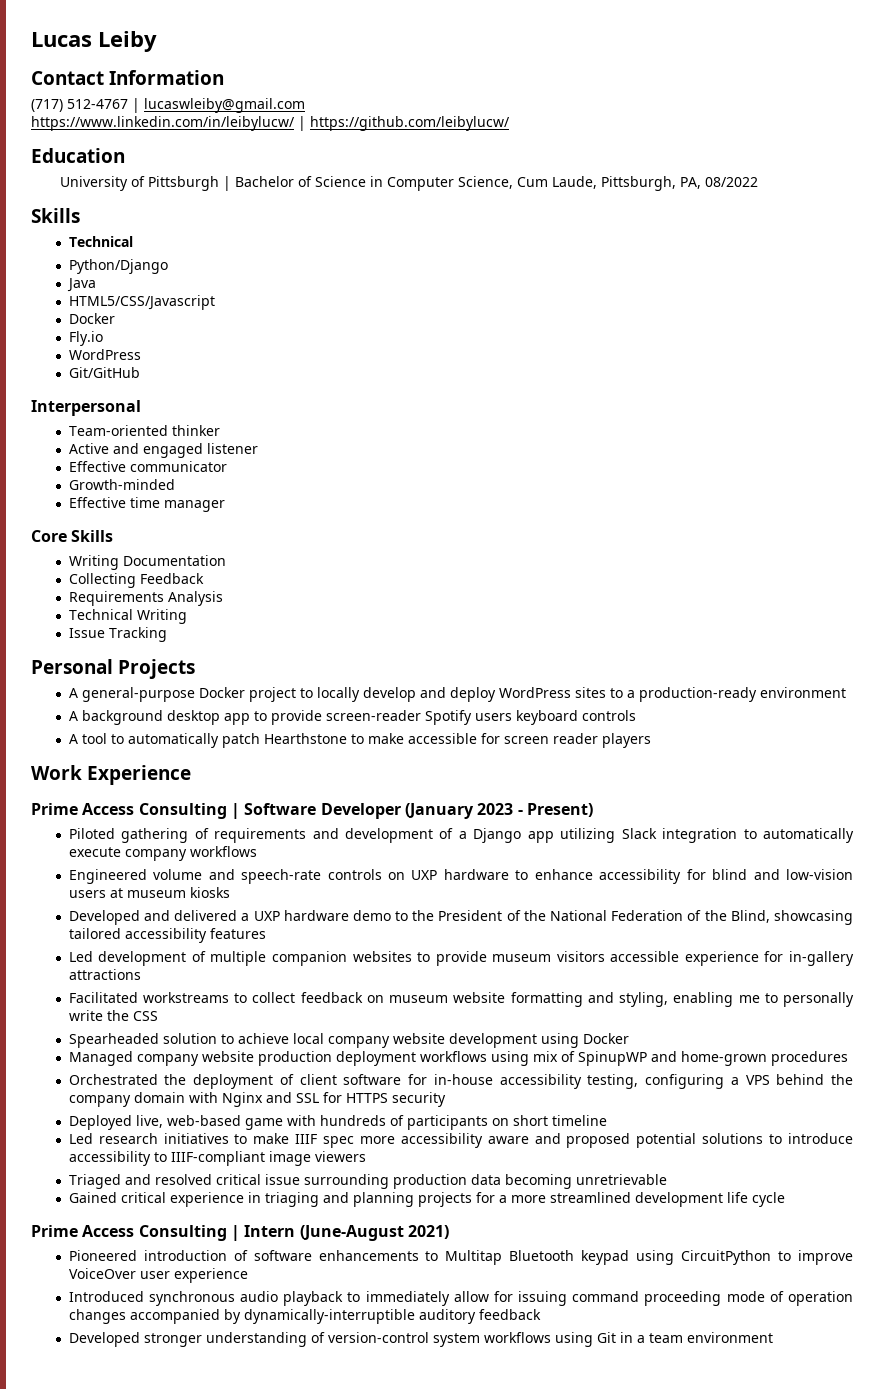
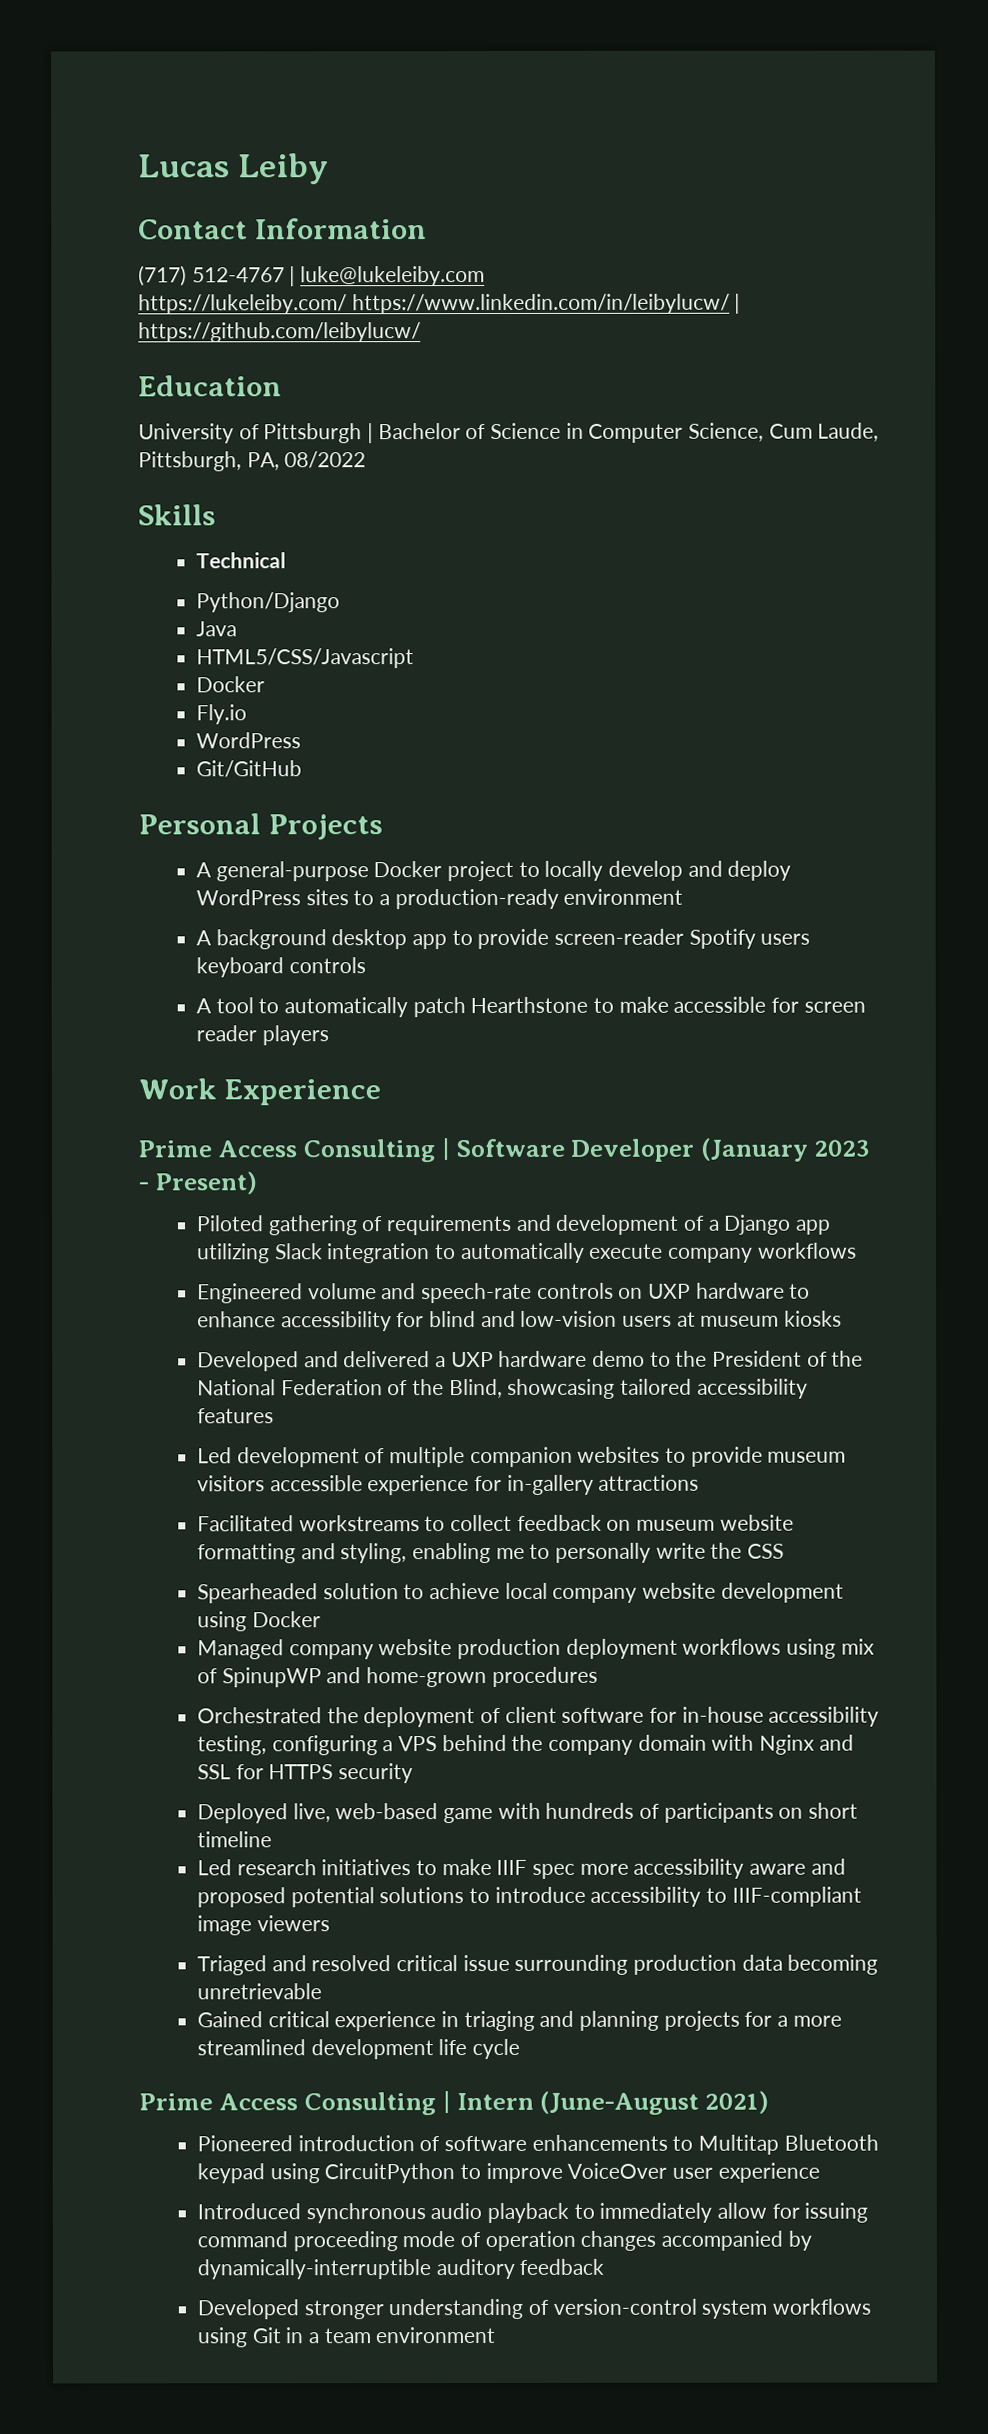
[144,98,305,113] lucaswleiby@gmail.com // -> [300,266,486,287] [138,294,347,315] luke@lukeleiby.com // https://lukeleiby.com/
[31,400,141,416] [68,425,220,436] [68,443,258,458] [68,461,227,472] [68,479,175,490] [68,497,225,512] [31,530,114,542] [68,555,226,570] [68,573,204,588] [68,591,223,606] [68,609,187,624] [68,627,167,642] // Interpersonal // Team-oriented thinker // Active and engaged listener // Effective communicator // Growth-minded // Effective time manager // Core Skills // Writing Documentation // Collecting Feedback // Requirements Analysis // Technical Writing // Issue Tracking -> (302, 769) none

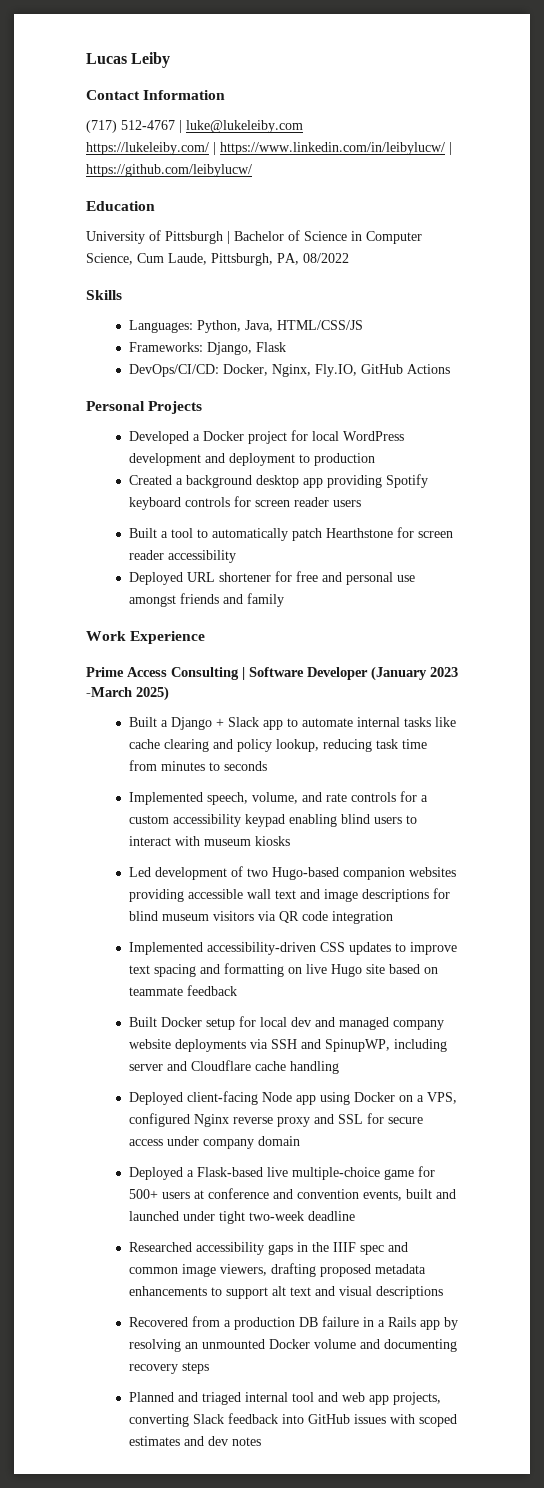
(347, 304) none -> [213,142,216,155] |
[195,552,286,569] [195,592,340,613] [195,621,237,637] [195,648,414,669] [195,676,265,693] [195,704,247,725] [195,732,301,749] [195,760,302,778] [138,813,383,841] [195,860,792,882] [195,888,684,910] [195,928,811,950] [195,957,366,978] [195,998,212,1014] Technical // Python/Django // Java // HTML5/CSS/Javascript // Docker // Fly.io // WordPress // Git/GitHub // Personal Projects // A general-purpose Docker project to locally develop and deploy WordPress sites to a production-ready environment // A background desktop app to provide screen-reader Spotify users keyboard controls // A -> [128,320,363,333] [128,342,286,355] [128,364,450,377] [86,401,203,414] [128,430,404,444] [128,453,375,466] [128,474,428,488] [128,496,361,510] [128,528,168,538] Languages: Python, Java, HTML/CSS/JS // Frameworks: Django, Flask // DevOps/CI/CD: Docker, Nginx, Fly.IO, GitHub Actions // Personal Projects // Developed a Docker project for local WordPress development and deployment to production // Created a background desktop app providing Spotify keyboard controls for screen reader users // Built a
[592,996,866,1013] [195,1025,329,1046] to make accessible for screen reader players -> [396,527,453,538] [128,550,236,563] [128,571,415,585] [128,593,284,607] for screen reader accessibility // Deployed URL shortener for free and personal use amongst friends and family
[138,1171,257,1195] [195,1214,831,1236] [196,1242,857,1264] [196,1282,811,1304] [196,1310,842,1332] [196,1350,864,1372] [196,1378,808,1399] [196,1408,274,1424] [196,1446,847,1468] [196,1474,700,1496] [196,1514,794,1532] [196,1542,784,1564] [196,1582,844,1604] [196,1611,321,1632] [196,1638,875,1660] [196,1666,598,1688] [196,1706,880,1728] [196,1734,854,1756] [196,1763,413,1784] [196,1802,858,1824] [196,1831,272,1848] [196,1858,846,1879] [196,1886,862,1908] [196,1915,330,1936] [196,1954,879,1976] [196,1983,322,2000] [196,2010,842,2032] [196,2038,520,2060] [139,2090,770,2116] [196,2134,879,2155] [196,2162,820,2184] [196,2202,869,2224] [196,2230,812,2252] [196,2258,605,2280] [196,2298,871,2320] [196,2326,496,2348] - Present) // Piloted gathering of requirements and development of a Django app utilizing Slack integration to automatically execute company workflows // Engineered volume and speech-rate controls on UXP hardware to enhance accessibility for blind and low-vision users at museum kiosks // Developed and delivered a UXP hardware demo to the President of the National Federation of the Blind, showcasing tailored accessibility features // Led development of multiple companion websites to provide museum visitors accessible experience for in-gallery attractions // Facilitated workstreams to collect feedback on museum website formatting and styling, enabling me to personally write the CSS // Spearheaded solution to achieve local company website development using Docker // Managed company website production deployment workflows using mix of SpinupWP and home-grown procedures // Orchestrated the deployment of client software for in-house accessibility testing, configuring a VPS behind the company domain with Nginx and SSL for HTTPS security // Deployed live, web-based game with hundreds of participants on short timeline // Led research initiatives to make IIIF spec more accessibility aware and proposed potential solutions to introduce accessibility to IIIF-compliant image viewers // Triaged and resolved critical issue surrounding production data becoming unretrievable // Gained critical experience in triaging and planning projects for a more streamlined development life cycle // Prime Access Consulting | Intern (June-August 2021) // Pioneered introduction of software enhancements to Multitap Bluetooth keypad using CircuitPython to improve VoiceOver user experience // Introduced synchronous audio playback to immediately allow for issuing command proceeding mode of operation changes accompanied by dynamically-interruptible auditory feedback // Developed stronger understanding of version-control system workflows using Git in a team environment -> [86,686,169,701] [128,717,456,730] [128,739,427,752] [128,760,267,771] [128,791,428,805] [128,814,417,827] [128,836,290,846] [128,866,456,880] [128,888,450,902] [128,911,393,924] [128,942,457,955] [128,963,438,977] [128,985,237,996] [128,1016,444,1030] [128,1039,447,1052] [128,1060,339,1074] [128,1091,457,1105] [128,1113,423,1127] [128,1136,300,1149] [128,1166,435,1180] [128,1188,456,1201] [128,1211,355,1224] [128,1242,408,1255] [128,1263,426,1277] [128,1286,443,1299] [128,1316,458,1330] [128,1339,457,1352] [128,1362,209,1374] [128,1392,441,1405] [128,1413,457,1427] [128,1436,261,1446] -March 2025) // Built a Django + Slack app to automate internal tasks like cache clearing and policy lookup, reducing task time from minutes to seconds // Implemented speech, volume, and rate controls for a custom accessibility keypad enabling blind users to interact with museum kiosks // Led development of two Hugo-based companion websites providing accessible wall text and image descriptions for blind museum visitors via QR code integration // Implemented accessibility-driven CSS updates to improve text spacing and formatting on live Hugo site based on teammate feedback // Built Docker setup for local dev and managed company website deployments via SSH and SpinupWP, including server and Cloudflare cache handling // Deployed client-facing Node app using Docker on a VPS, configured Nginx reverse proxy and SSL for secure access under company domain // Deployed a Flask-based live multiple-choice game for 500+ users at conference and convention events, built and launched under tight two-week deadline // Researched accessibility gaps in the IIIF spec and common image viewers, drafting proposed metadata enhancements to support alt text and visual descriptions // Recovered from a production DB failure in a Rails app by resolving an unmounted Docker volume and documenting recovery steps // Planned and triaged internal tool and web app projects, converting Slack feedback into GitHub issues with scoped estimates and dev notes

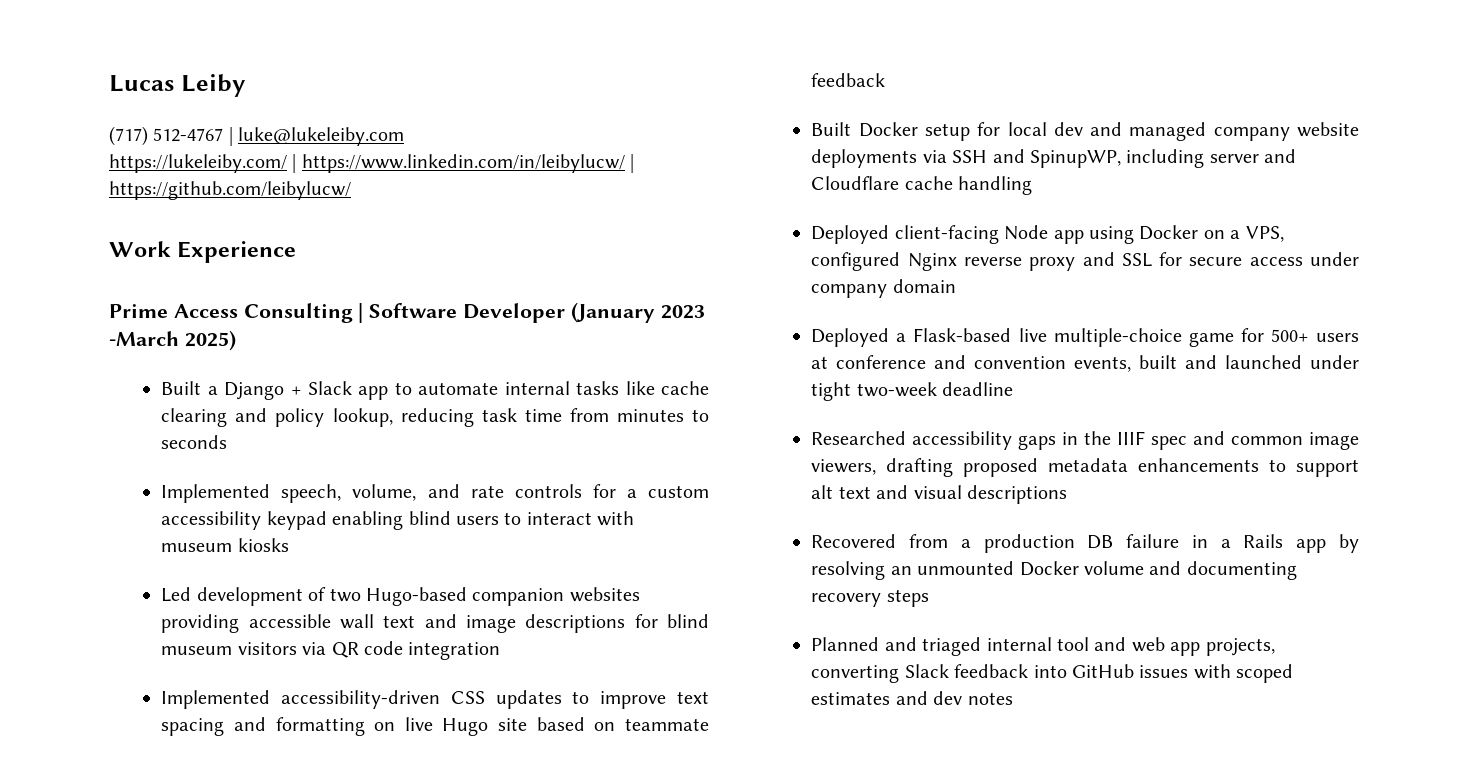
[86,90,226,100] // Contact Information -> (245, 85) none
[86,201,155,211] [86,230,422,244] [86,253,349,266] [86,290,122,300] [128,320,363,333] [128,342,286,355] [128,364,450,377] [86,401,203,414] [128,430,404,444] [128,453,375,466] [128,474,428,488] [128,496,361,510] [128,527,453,541] [128,550,236,563] [128,571,415,585] [128,593,284,607] // Education // University of Pittsburgh | Bachelor of Science in Computer Science, Cum Laude, Pittsburgh, PA, 08/2022 // Skills // Languages: Python, Java, HTML/CSS/JS // Frameworks: Django, Flask // DevOps/CI/CD: Docker, Nginx, Fly.IO, GitHub Actions // Personal Projects // Developed a Docker project for local WordPress development and deployment to production // Created a background desktop app providing Spotify keyboard controls for screen reader users // Built a tool to automatically patch Hearthstone for screen reader accessibility // Deployed URL shortener for free and personal use amongst friends and family -> (351, 190) none

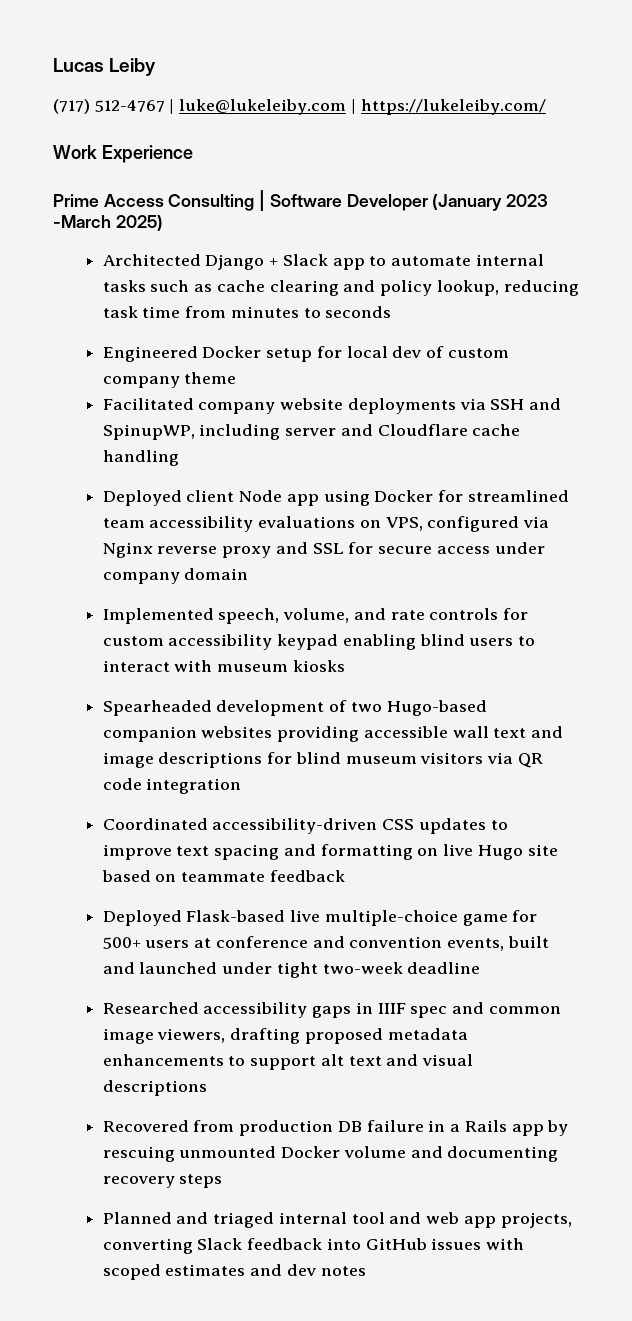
(405, 136) // -> [350,99,356,114] |
[292,154,635,173] [109,181,351,200] | https://www.linkedin.com/in/leibylucw/ | https://github.com/leibylucw/ -> (546, 107) none
[161,381,218,395] Built a -> [102,254,201,266] Architected
[625,381,655,395] like -> [150,280,213,292] such as
(228, 442) none -> [102,346,509,362] [102,372,237,388] [102,398,562,414] [102,424,521,440] [102,450,179,466] [102,490,569,506] [102,516,550,532] [102,542,545,558] [102,568,249,584] // Engineered Docker setup for local dev of custom company theme // Facilitated company website deployments via SSH and SpinupWP, including server and Cloudflare cache handling // Deployed client Node app using Docker for streamlined team accessibility evaluations on VPS, configured via Nginx reverse proxy and SSL for secure access under company domain
[626,489,637,498] a -> (529, 614) none
[161,587,192,602] Led -> [102,700,212,716] Spearheaded
[161,690,271,709] Implemented -> [102,818,208,830] Coordinated
[811,122,1359,141] [811,149,1297,168] [811,176,1033,195] [811,225,1284,244] [811,252,1359,271] [811,279,956,298] [811,328,907,347] Built Docker setup for local dev and managed company website deployments via SSH and SpinupWP, including server and Cloudflare cache handling // Deployed client-facing Node app using Docker on a VPS, configured Nginx reverse proxy and SSL for secure access under company domain // Deployed a -> [102,910,182,926] Deployed
[1084,431,1112,445] the -> (373, 1008) none
[960,539,971,548] a -> (235, 1126) none
[811,561,912,580] resolving an -> [102,1146,175,1162] rescuing

